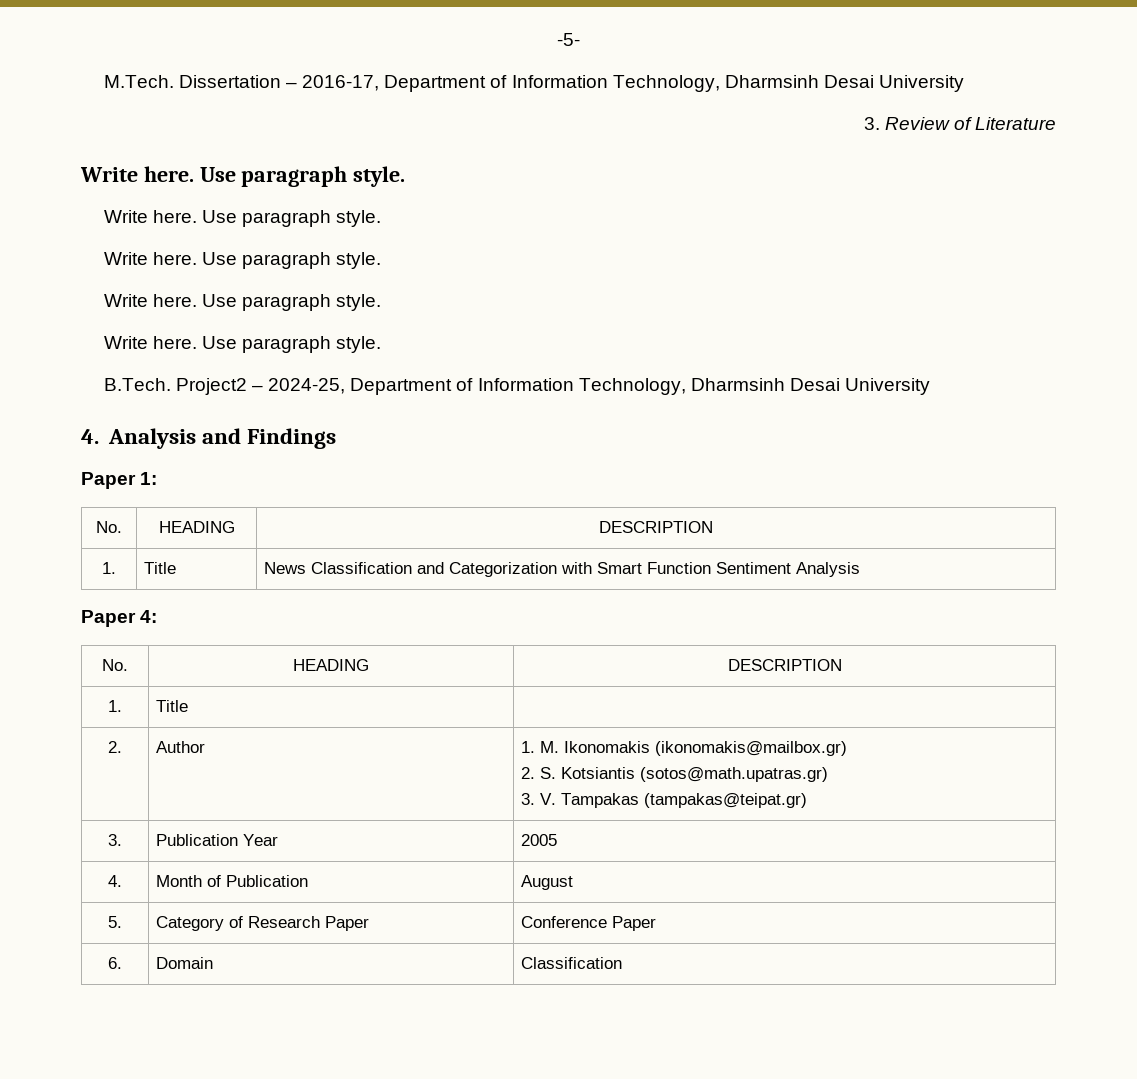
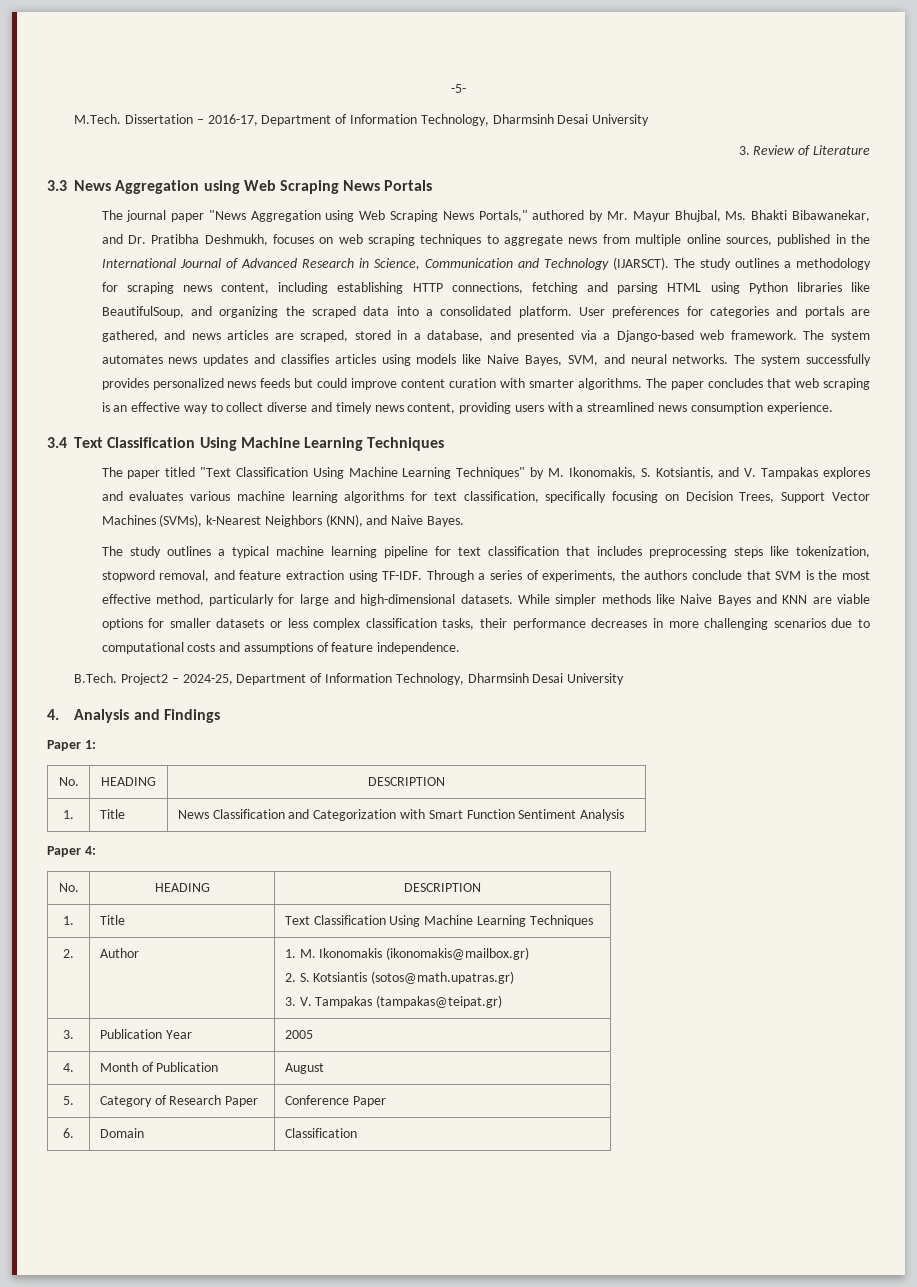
[80,166,406,187] [103,210,382,227] [103,252,382,269] [103,294,382,311] [103,336,382,353] Write here. Use paragraph style. // Write here. Use paragraph style. // Write here. Use paragraph style. // Write here. Use paragraph style. // Write here. Use paragraph style. -> [47,180,433,194] [101,210,870,222] [101,234,871,246] [101,257,871,270] [101,282,870,294] [101,306,870,318] [101,330,870,342] [101,354,872,366] [101,378,871,390] [101,402,833,414] [47,437,445,451] [101,467,871,479] [101,491,870,503] [101,514,464,527] [101,546,870,558] [101,570,870,582] [101,594,871,606] [101,618,870,630] [101,642,461,654] 3.3 News Aggregation using Web Scraping News Portals // The journal paper "News Aggregation using Web Scraping News Portals," authored by Mr. Mayur Bhujbal, Ms. Bhakti Bibawanekar, and Dr. Pratibha Deshmukh, focuses on web scraping techniques to aggregate news from multiple online sources, published in the International Journal of Advanced Research in Science, Communication and Technology (IJARSCT). The study outlines a methodology for scraping news content, including establishing HTTP connections, fetching and parsing HTML using Python libraries like BeautifulSoup, and organizing the scraped data into a consolidated platform. User preferences for categories and portals are gathered, and news articles are scraped, stored in a database, and presented via a Django-based web framework. The system automates news updates and classifies articles using models like Naive Bayes, SVM, and neural networks. The system successfully provides personalized news feeds but could improve content curation with smarter algorithms. The paper concludes that web scraping is an effective way to collect diverse and timely news content, providing users with a streamlined news consumption experience. // 3.4 Text Classification Using Machine Learning Techniques // The paper titled "Text Classification Using Machine Learning Techniques" by M. Ikonomakis, S. Kotsiantis, and V. Tampakas explores and evaluates various machine learning algorithms for text classification, specifically focusing on Decision Trees, Support Vector Machines (SVMs), k-Nearest Neighbors (KNN), and Naive Bayes. // The study outlines a typical machine learning pipeline for text classification that includes preprocessing steps like tokenization, stopword removal, and feature extraction using TF-IDF. Through a series of experiments, the authors conclude that SVM is the most effective method, particularly for large and high-dimensional datasets. While simpler methods like Naive Bayes and KNN are viable options for smaller datasets or less complex classification tasks, their performance decreases in more challenging scenarios due to computational costs and assumptions of feature independence.
(188, 706) none -> [284,915,593,927] Text Classification Using Machine Learning Techniques

